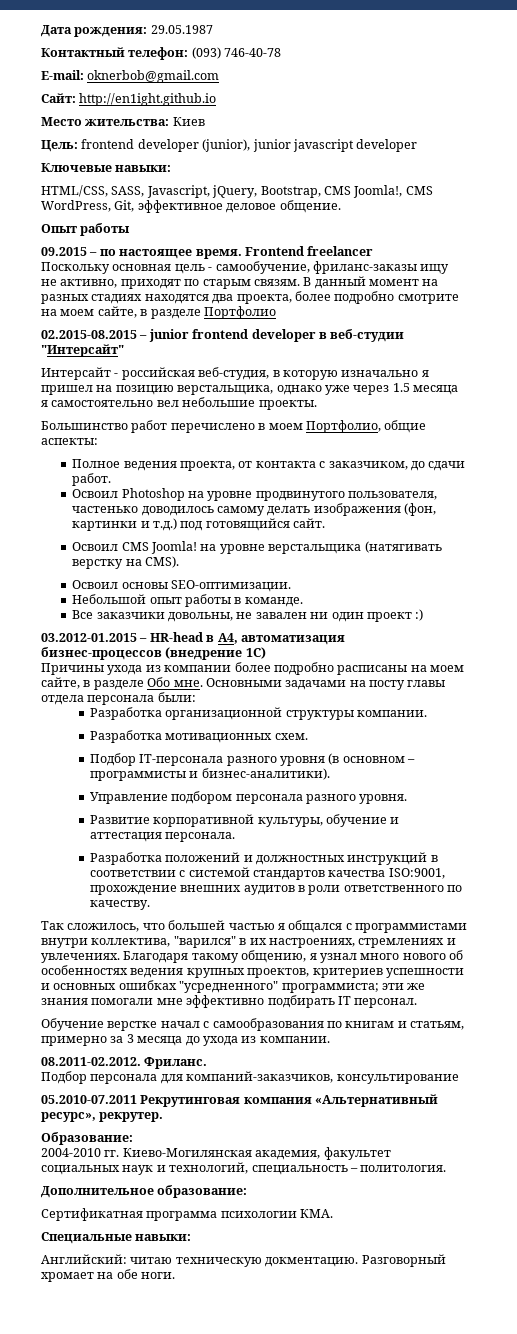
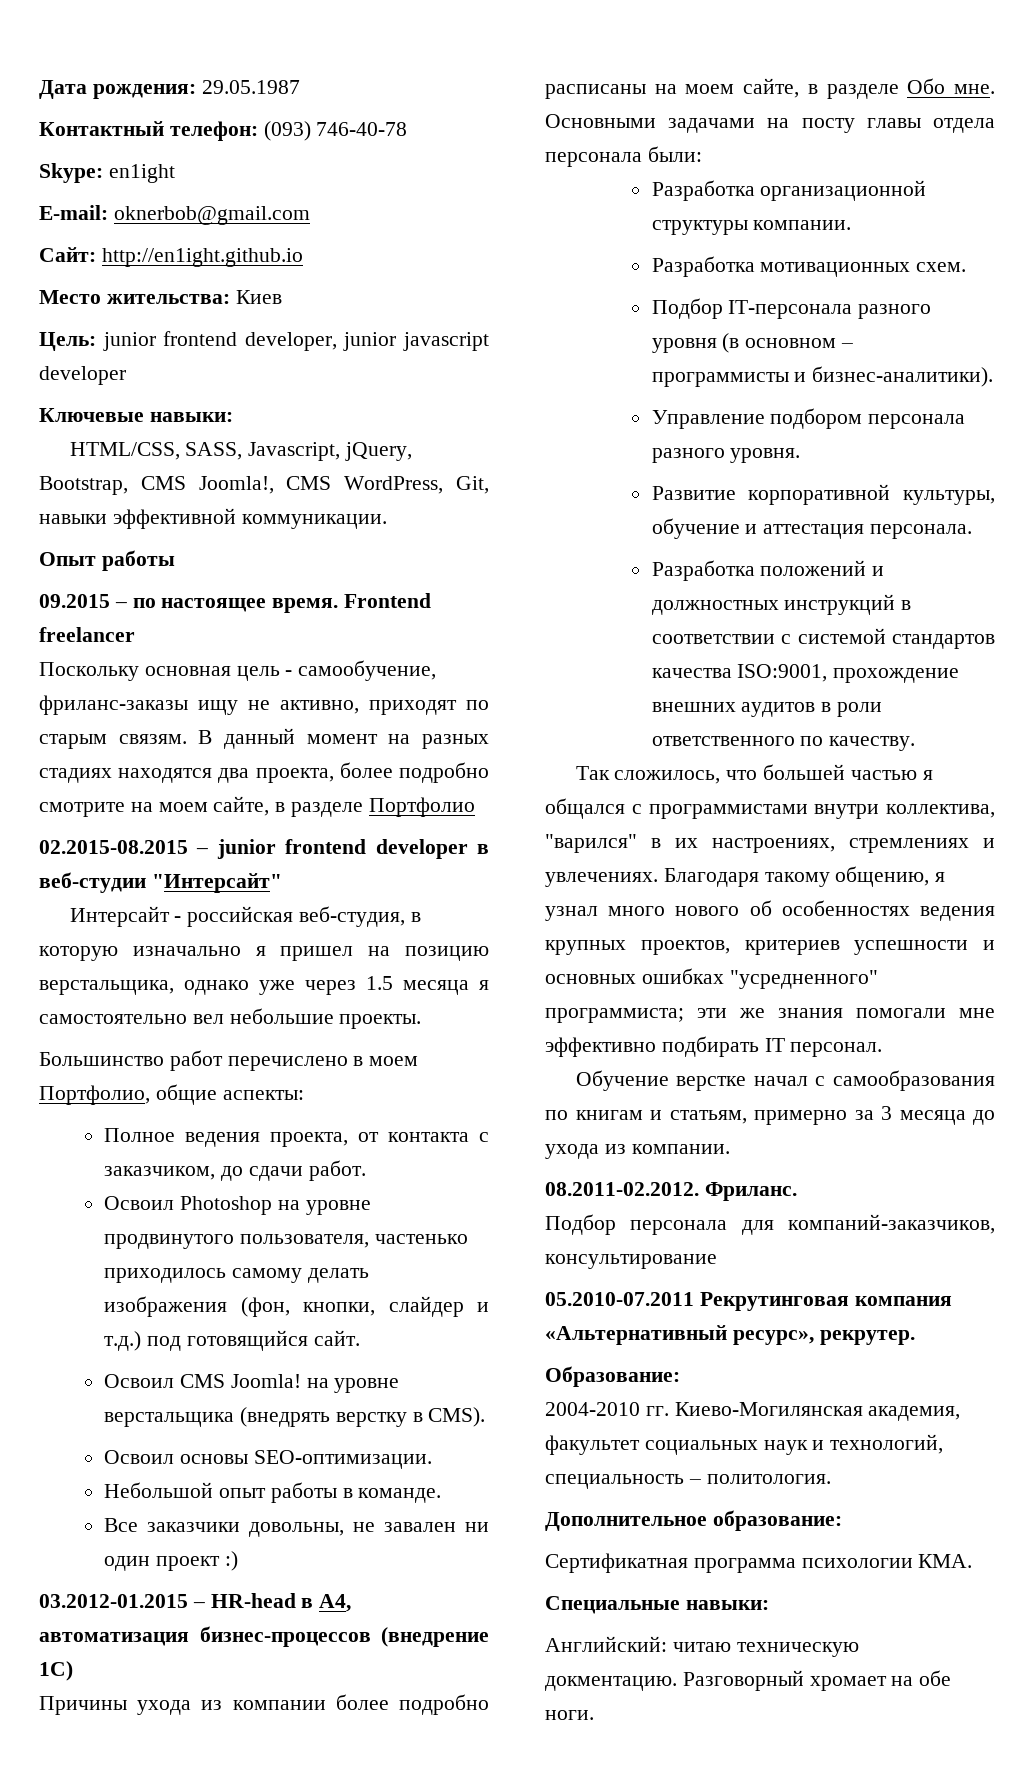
(282, 52) none -> [39,163,175,183] // Skype: en1ight
[81,139,251,152] frontend developer (junior), -> [102,331,337,351] junior frontend developer,
[137,200,341,213] эффективное деловое общение. -> [39,508,387,529] навыки эффективной коммуникации.
[141,506,214,516] доводилось -> [104,1268,227,1283] приходилось
[72,521,138,531] картинки -> [303,1296,464,1317] кнопки, слайдер
[364,541,442,553] [72,559,142,569] (натягивать верстку на -> [239,1407,423,1427] (внедрять верстку в

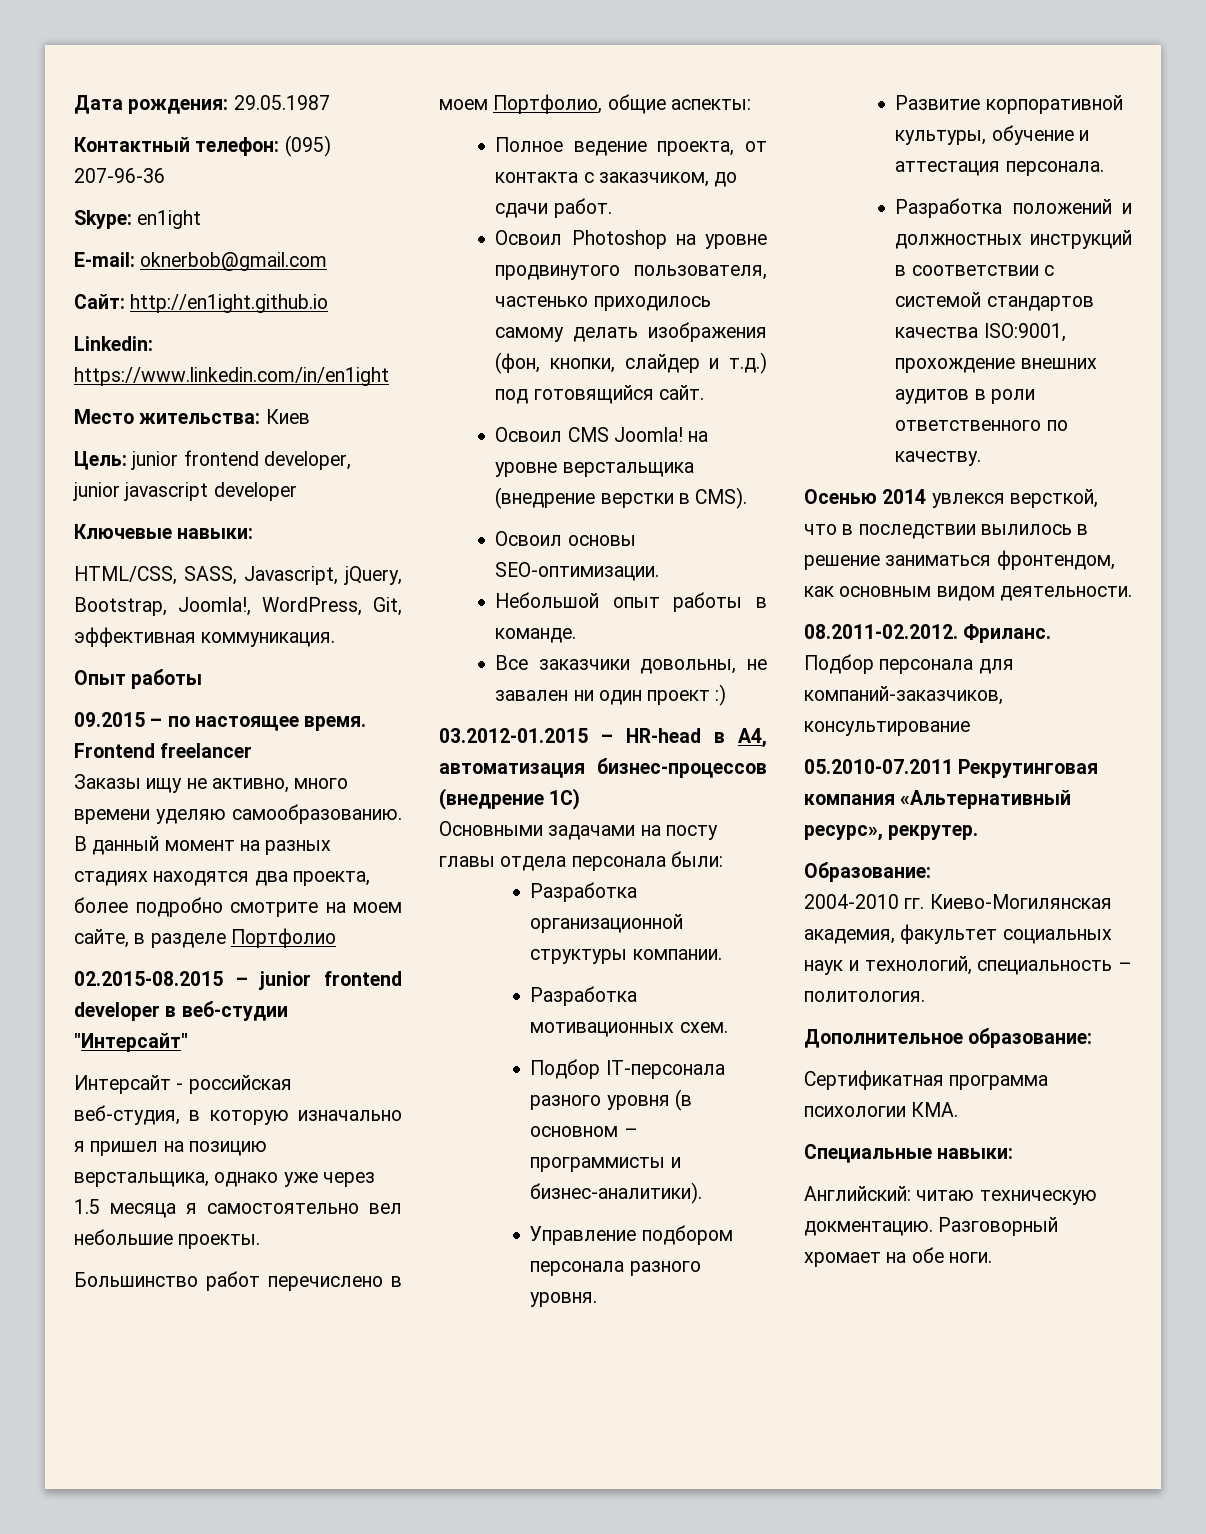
[263,121,408,141] (093) 746-40-78 -> [284,135,331,157] [74,168,165,183] (095) 207-96-36
(303, 257) none -> [74,336,153,351] [74,367,389,386] // Linkedin: https://www.linkedin.com/in/en1ight
[140,476,489,494] [39,508,387,529] CMS Joomla!, CMS WordPress, Git, навыки эффективной коммуникации. -> [178,597,402,616] [74,627,336,647] Joomla!, WordPress, Git, эффективная коммуникация.
[39,660,437,681] [39,695,489,715] [39,734,187,749] Поскольку основная цель - самообучение, фриланс-заказы ищу не активно, приходят по старым связям. -> [74,774,349,793] [74,804,402,824] Заказы ищу не активно, много времени уделяю самообразованию.
[185,1132,261,1147] ведения -> [573,141,647,156] ведение
[239,1407,407,1427] (внедрять верстку -> [495,487,674,509] (внедрение верстки
[39,1694,489,1715] [545,78,995,99] Причины ухода из компании более подробно расписаны на моем сайте, в разделе Обо мне. -> (581, 799) none
[575,764,933,784] [545,798,995,819] [545,834,995,853] [545,866,946,887] [545,900,995,921] [545,940,995,955] [545,968,878,989] [545,1008,995,1023] [545,1036,883,1057] [575,1070,995,1091] [545,1106,995,1125] [545,1144,730,1159] Так сложилось, что большей частью я общался с программистами внутри коллектива, "варился" в их настроениях, стремлениях и увлечениях. Благодаря такому общению, я узнал много нового об особенностях ведения крупных проектов, критериев успешности и основных ошибках "усредненного" программиста; эти же знания помогали мне эффективно подбирать IT персонал. // Обучение верстке начал с самообразования по книгам и статьям, примерно за 3 месяца до ухода из компании. -> [804,489,1098,508] [804,524,1089,539] [804,550,1115,570] [804,586,1132,601] Осенью 2014 увлекся версткой, что в последствии вылилось в решение заниматься фронтендом, как основным видом деятельности.

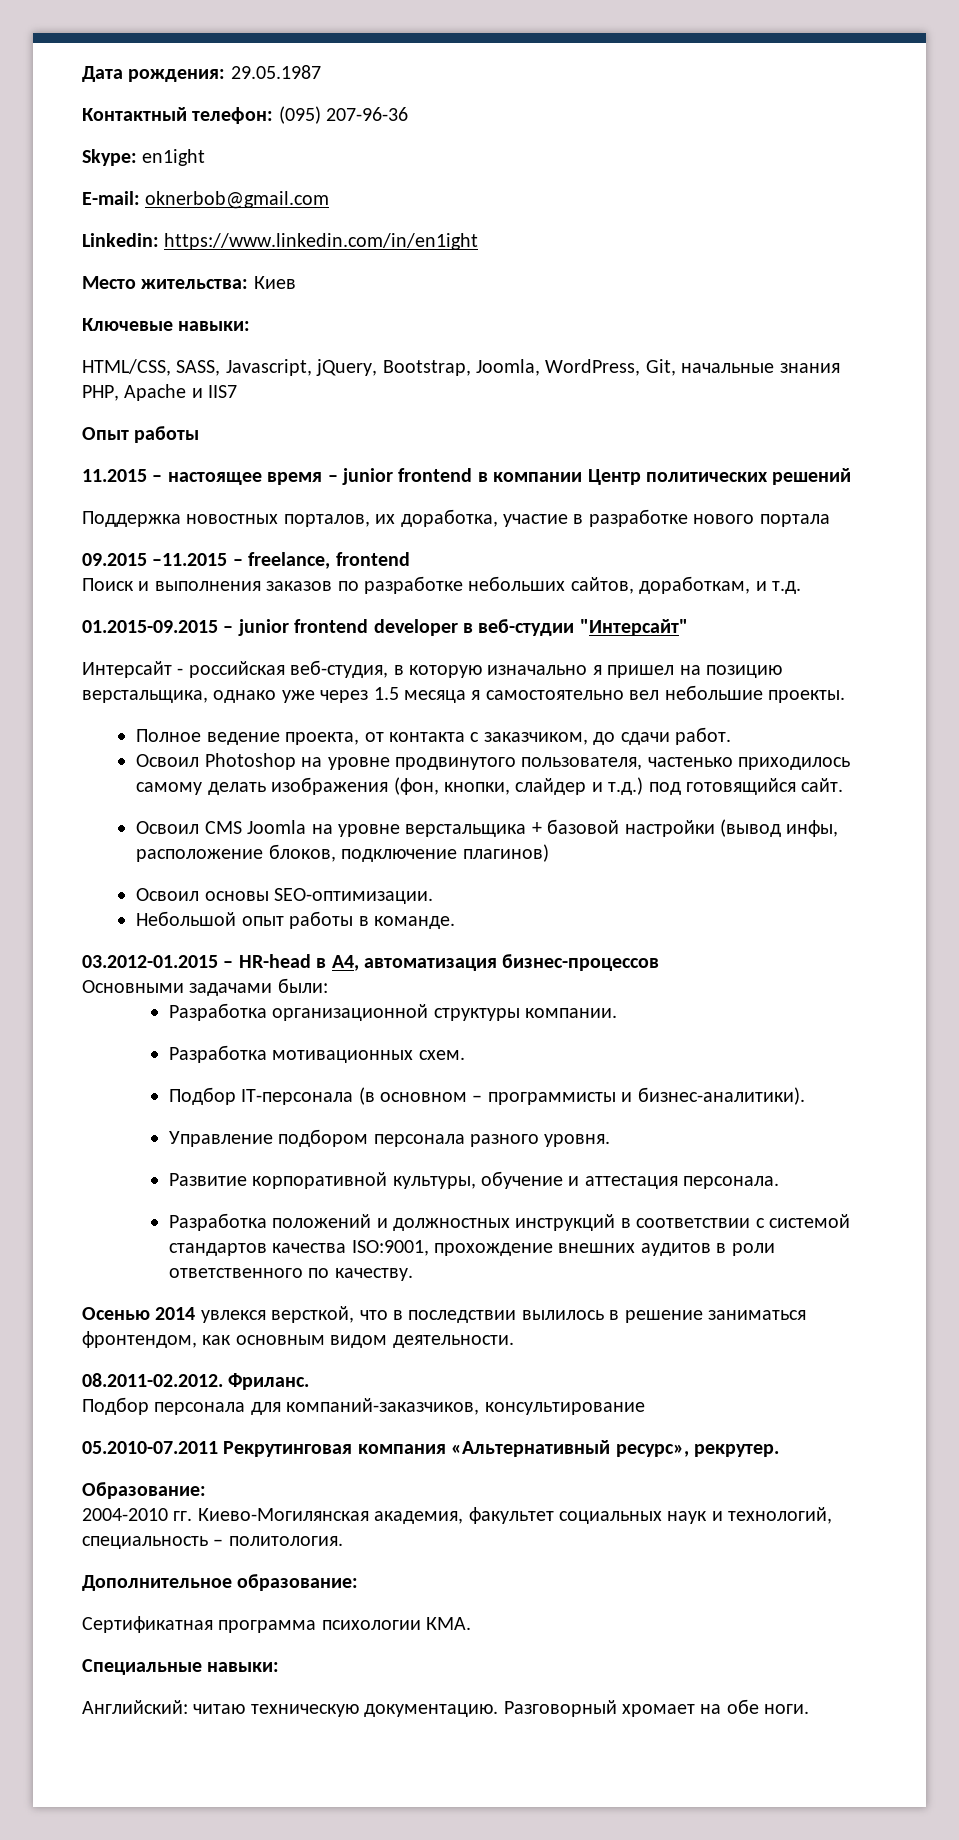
[74,294,329,313] // Сайт: http://en1ight.github.io -> (330, 200) none
[74,450,351,470] [73,482,297,501] // Цель: junior frontend developer, junior javascript developer -> (296, 282) none
[178,597,251,616] Joomla!, -> [476,359,540,376] Joomla,
[74,627,336,647] [74,669,203,689] [74,712,367,731] [74,743,253,758] [74,774,349,793] [74,804,402,824] [74,836,332,855] [74,871,370,886] [74,897,402,917] [74,928,336,948] [74,971,223,986] эффективная коммуникация. // Опыт работы // 09.2015 – по настоящее время. Frontend freelancer // Заказы ищу не активно, много времени уделяю самообразованию. В данный момент на разных стадиях находятся два проекта, более подробно смотрите на моем сайте, в разделе Портфолио // 02.2015-08.2015 -> [681,363,840,373] [82,384,238,401] [82,426,200,443] [82,468,852,485] [82,509,830,527] [82,552,410,569] [82,576,801,594] [82,620,218,633] начальные знания PHP, Apache и IIS7 // Опыт работы // 11.2015 – настоящее время – junior frontend в компании Центр политических решений // Поддержка новостных порталов, их доработка, участие в разработке нового портала // 09.2015 –11.2015 – freelance, frontend // Поиск и выполнения заказов по разработке небольших сайтов, доработкам, и т.д. // 01.2015-09.2015
[74,1271,402,1291] [439,94,751,114] // Большинство работ перечислено в моем Портфолио, общие аспекты: -> (845, 696) none
[613,427,683,442] Joomla! -> [247,820,307,834] Joomla
[495,487,748,509] (внедрение верстки в CMS). -> [531,819,839,837] [136,844,549,862] + базовой настройки (вывод инфы, расположение блоков, подключение плагинов)
[495,655,767,674] [495,684,727,706] // Все заказчики довольны, не завален ни один проект :) -> (456, 922) none
[439,788,581,810] (внедрение 1C) -> (660, 962) none
[640,825,718,840] [439,856,666,871] на посту главы отдела персонала -> (273, 989) none
[530,1095,670,1110] разного уровня -> (354, 1097) none
[804,1221,933,1236] докментацию. -> [364,1704,499,1717] документацию.

